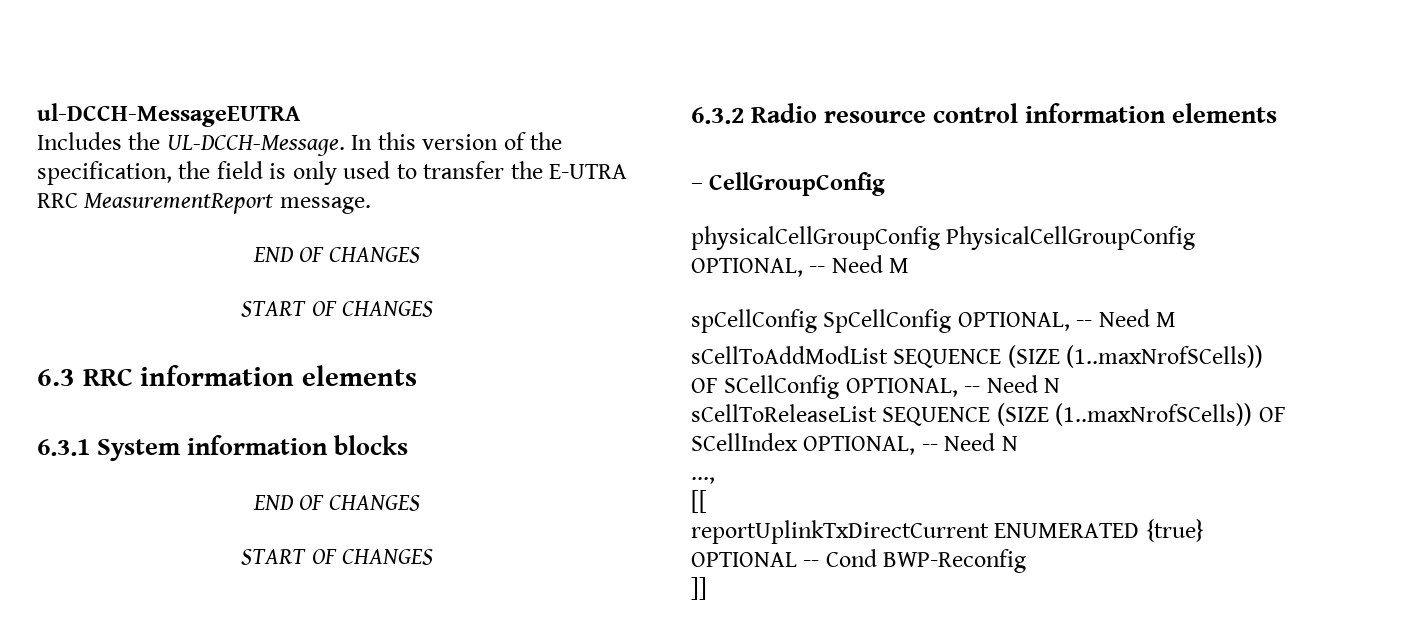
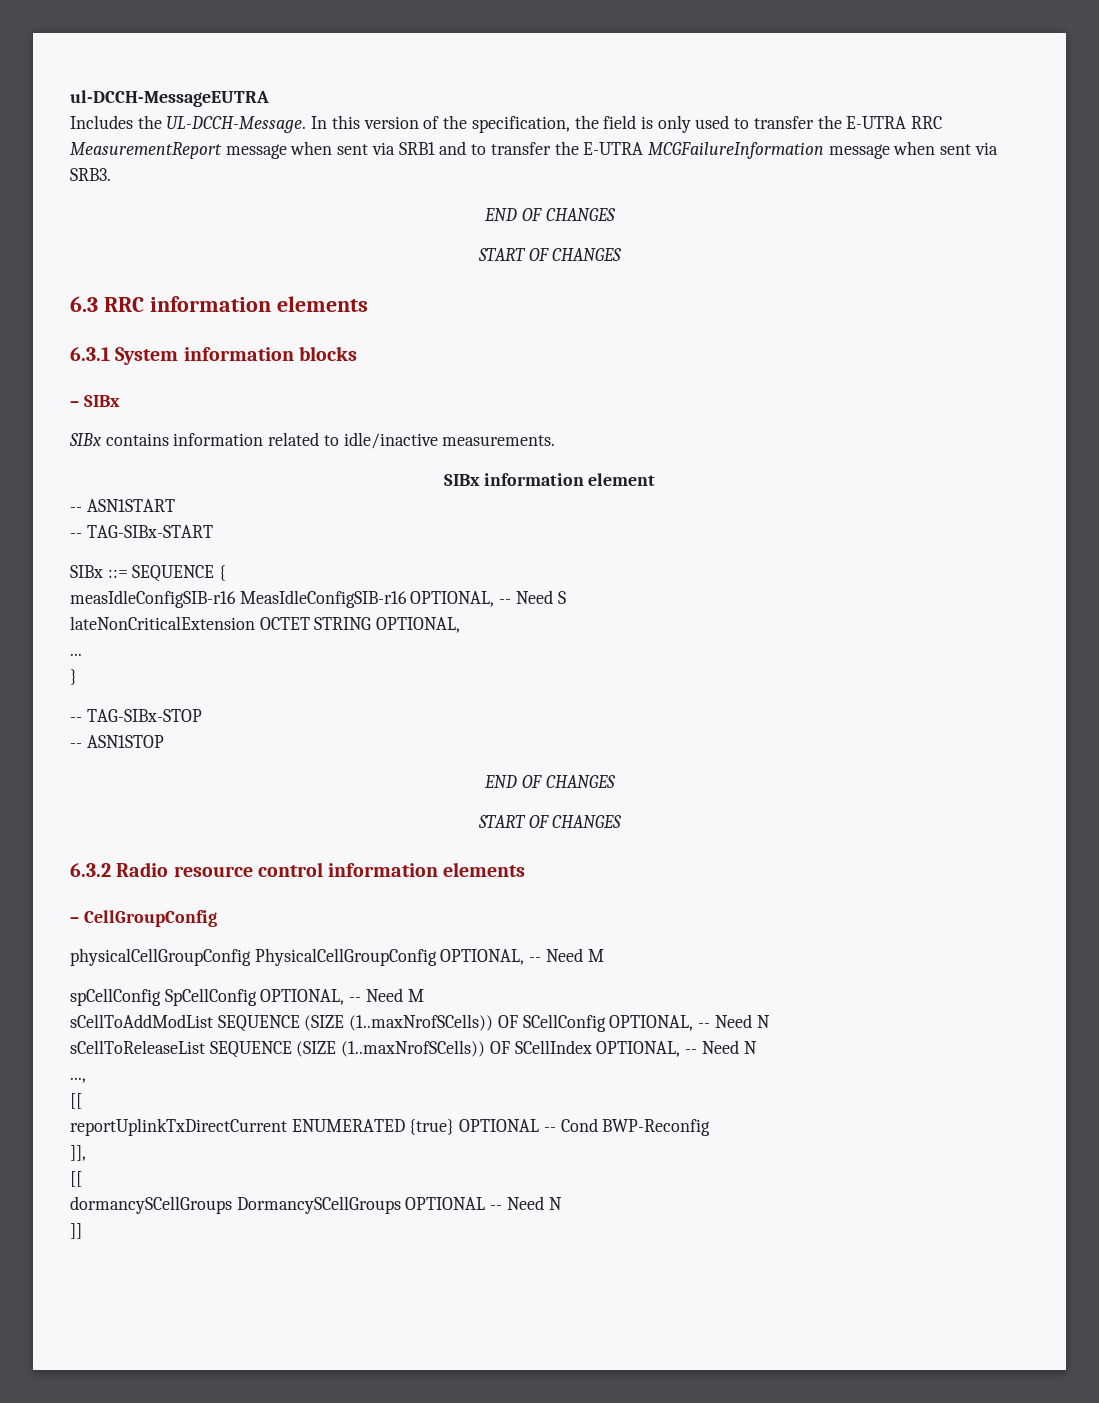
[279,197,371,214] message. -> [225,141,998,159] [70,168,111,181] message when sent via SRB1 and to transfer the E-UTRA MCGFailureInformation message when sent via SRB3.
(409, 445) none -> [70,395,120,407] [69,432,556,449] [443,473,656,486] [70,499,175,512] [70,525,213,538] [70,565,227,582] [70,590,566,608] [70,616,461,633] [70,653,82,656] [70,669,77,685] [70,709,202,722] [70,735,164,748] // – SIBx // SIBx contains information related to idle/inactive measurements. // SIBx information element // -- ASN1START // -- TAG-SIBx-START // SIBx ::= SEQUENCE { // measIdleConfigSIB-r16 MeasIdleConfigSIB-r16 OPTIONAL, -- Need S // lateNonCriticalExtension OCTET STRING OPTIONAL, // ... // } // -- TAG-SIBx-STOP // -- ASN1STOP
(1027, 561) none -> [70,1145,86,1161] [70,1171,82,1187] [70,1196,562,1214] // ]], // [[ // dormancySCellGroups DormancySCellGroups OPTIONAL -- Need N

